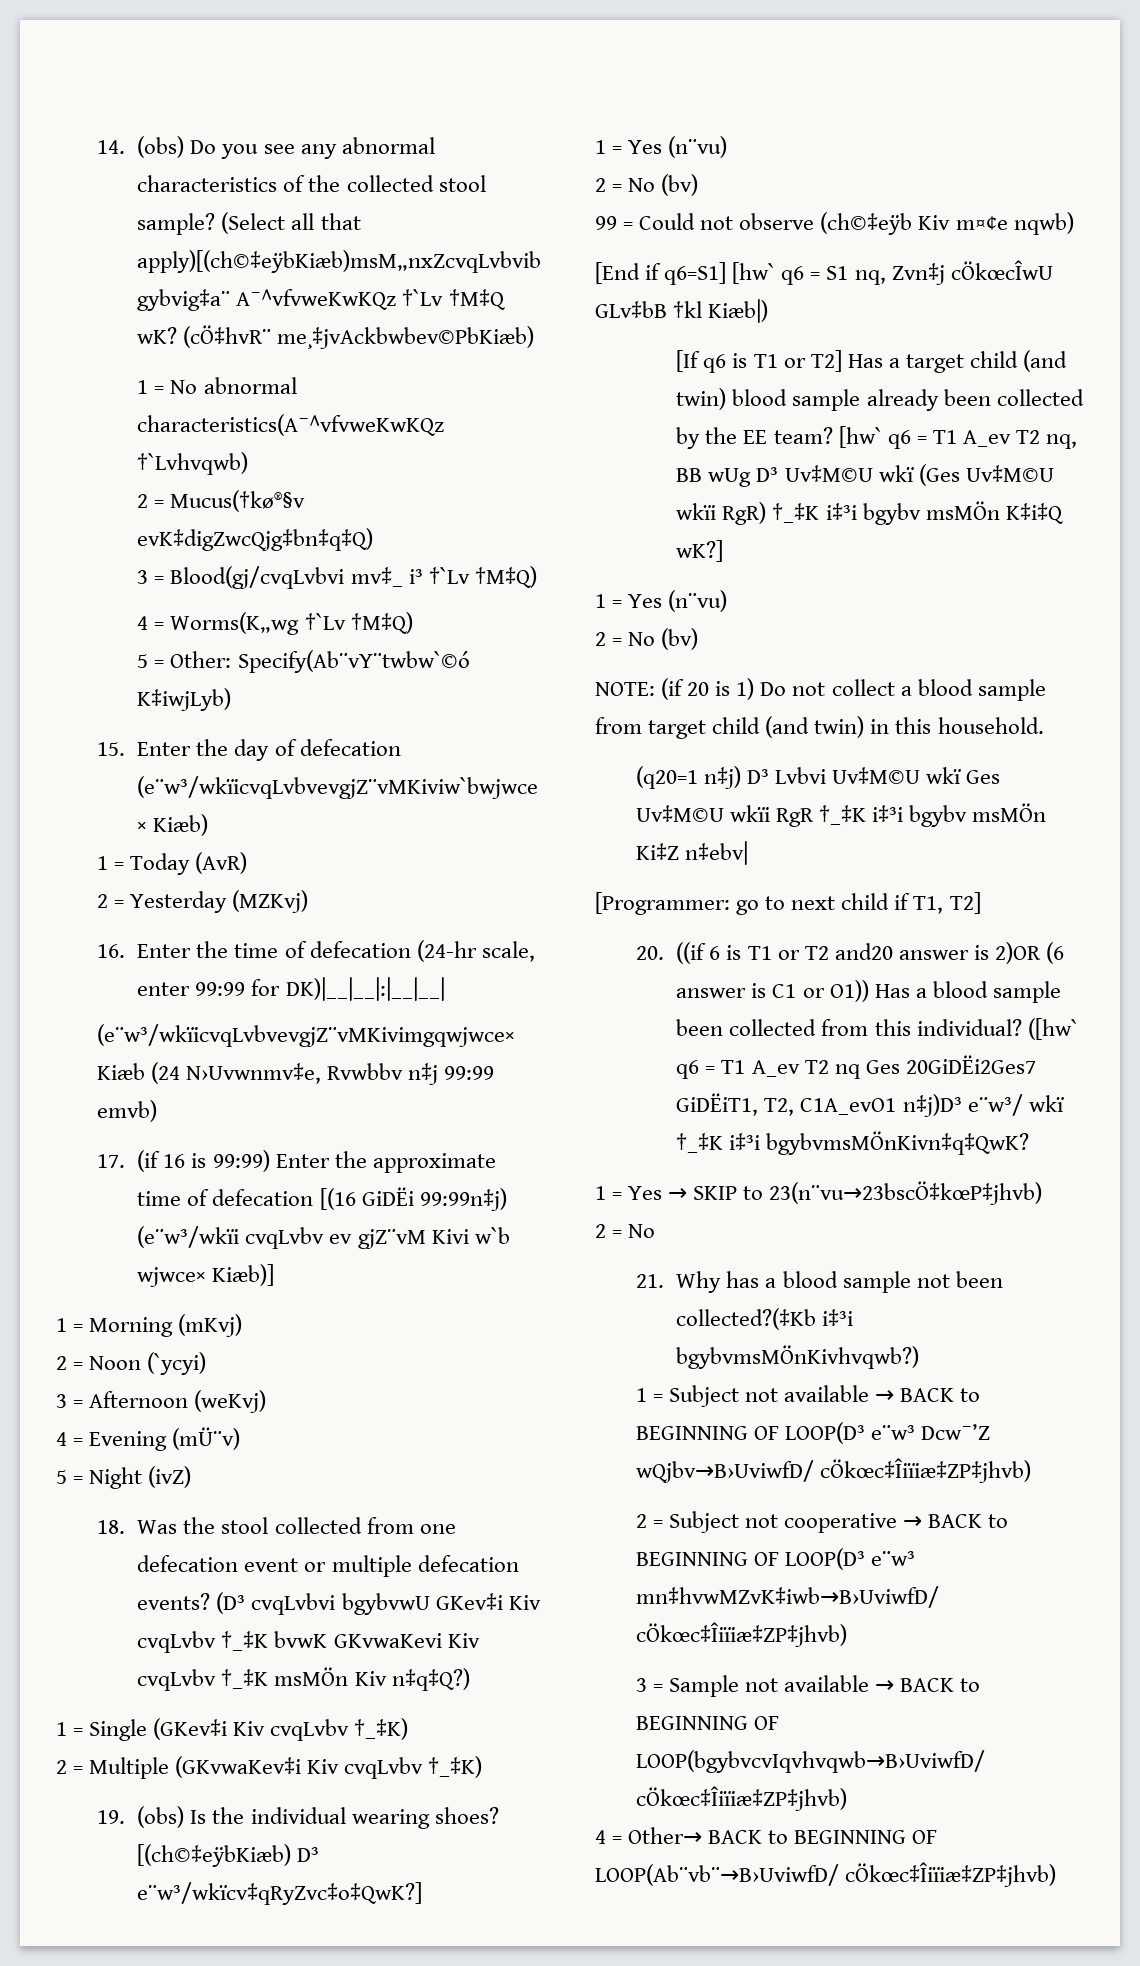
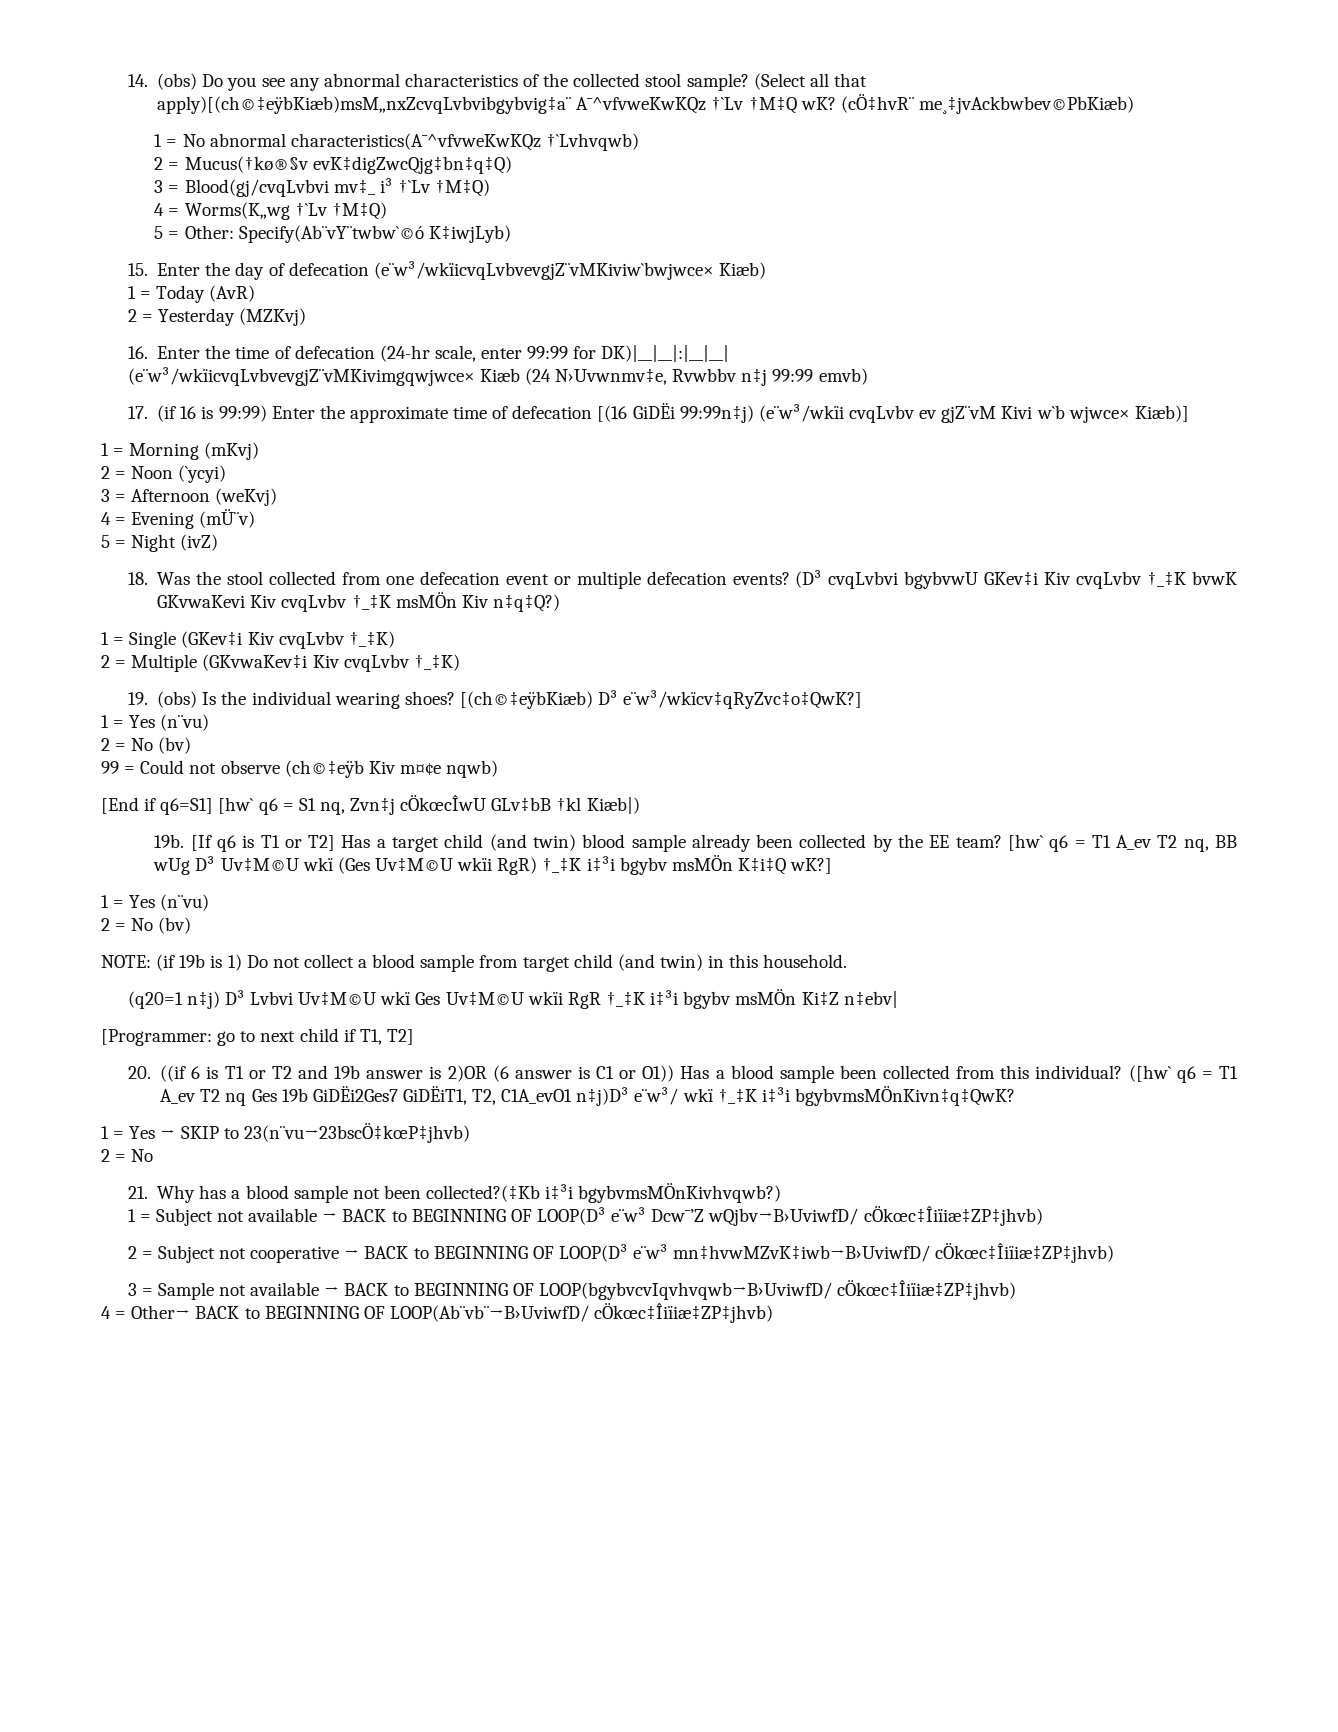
(769, 311) none -> [154,834,185,848] 19b.
[687,682,710,696] 20 -> [179,954,206,968] 19b
[834,943,893,960] and20 -> [297,1065,361,1079] and 19b
[905,1055,1036,1074] 20GiDËi2Ges7 -> [281,1086,398,1102] 19b GiDËi2Ges7

